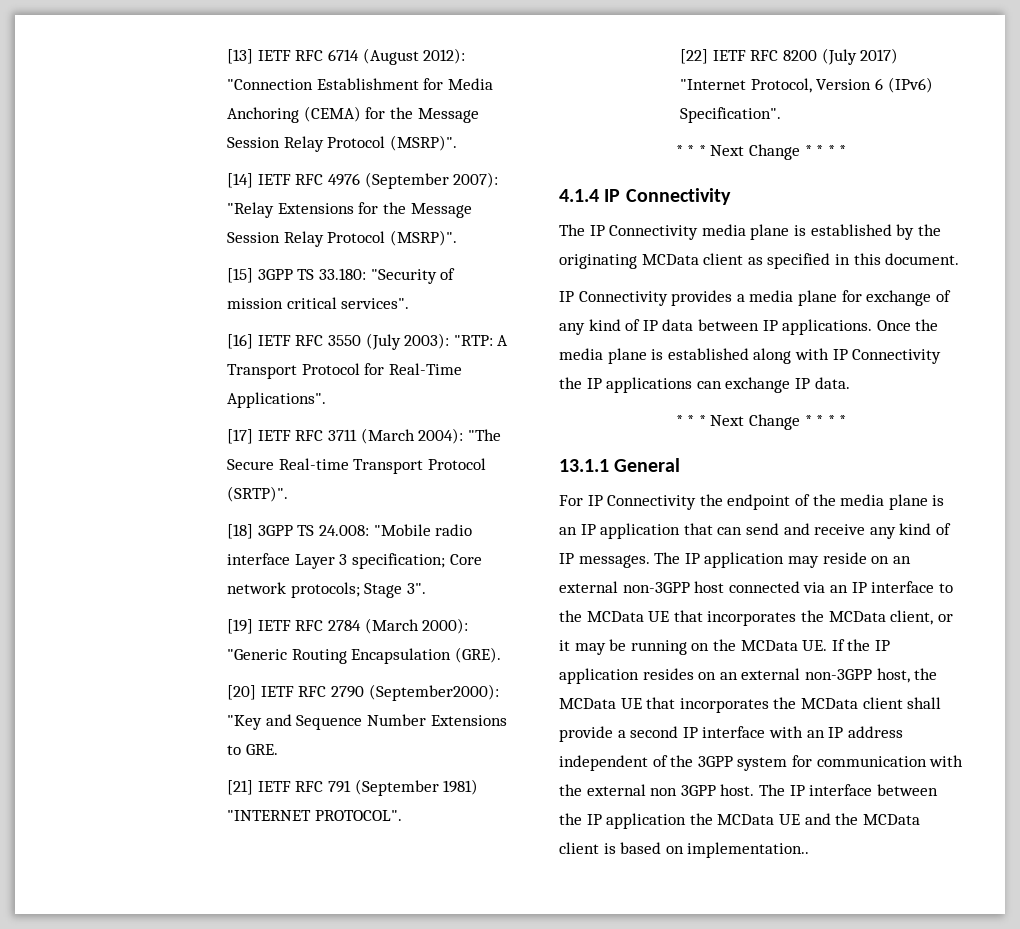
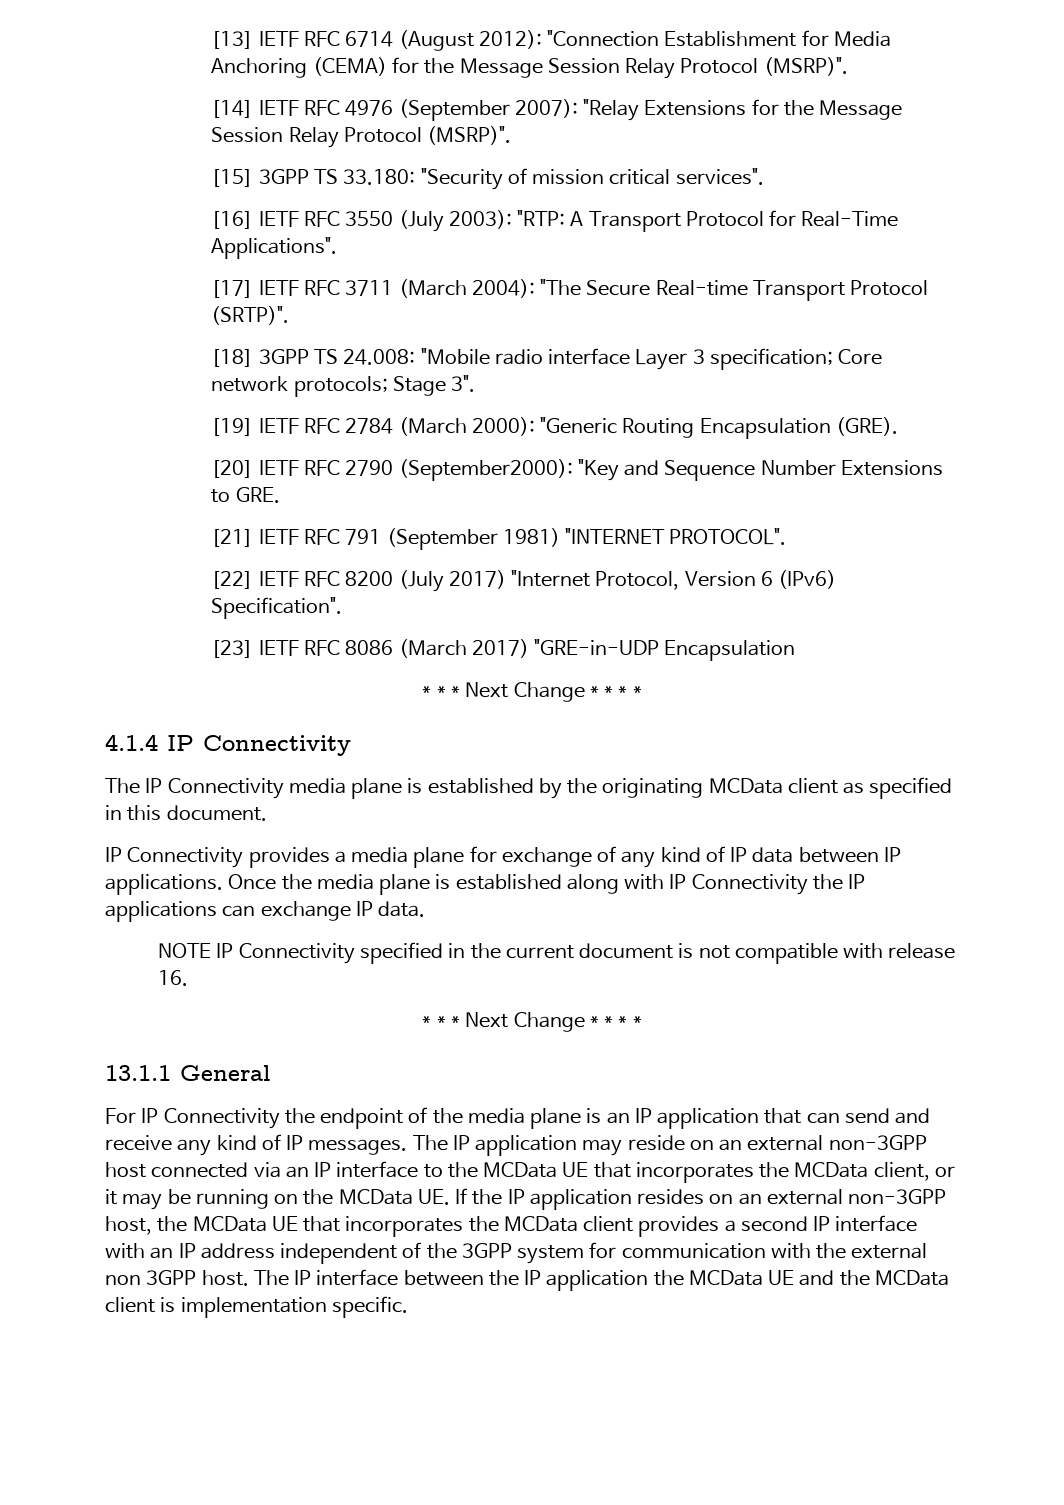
(782, 115) none -> [211,639,796,661] // [23] IETF RFC 8086 (March 2017) "GRE-in-UDP Encapsulation
(850, 383) none -> [158,942,956,964] [158,970,189,986] // NOTE IP Connectivity specified in the current document is not compatible with release 16.
[907,697,942,709] [559,726,613,742] shall provide -> [638,1216,720,1237] provides
[620,842,810,858] based on implementation.. -> [180,1296,408,1318] implementation specific.

